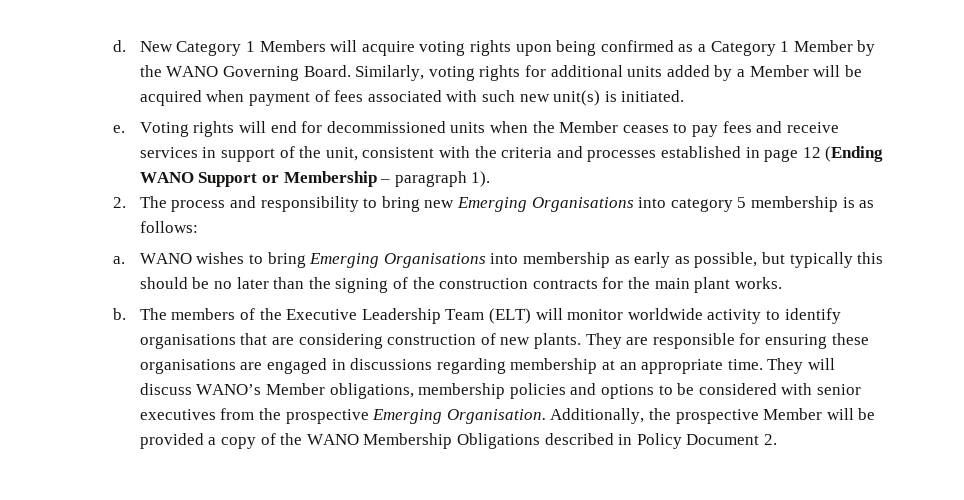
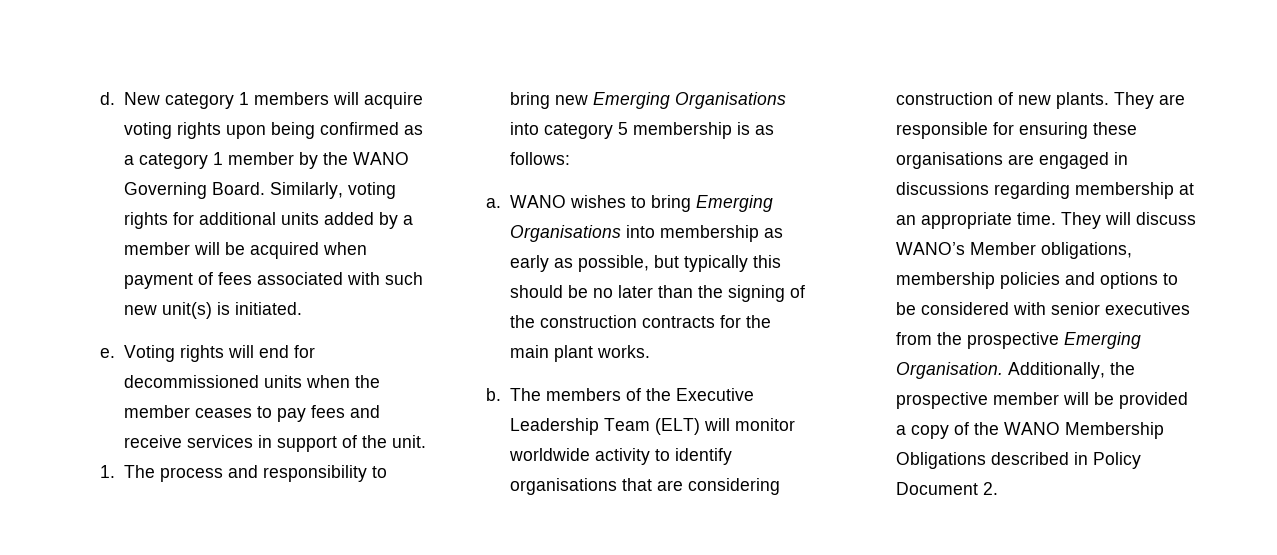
[176,40,326,56] Category 1 Members -> [164,92,329,109] category 1 members
[710,40,853,56] Category 1 Member -> [138,152,294,169] category 1 member
[749,65,809,77] Member -> [123,242,190,255] member
[559,121,619,133] Member -> [123,405,190,418] member
[325,146,884,162] [139,171,491,187] [112,197,126,208] unit, consistent with the criteria and processes established in page 12 (Ending WANO Support or Membership – paragraph 1). // 2. -> [391,435,426,448] [100,465,116,478] unit. // 1.
[763,408,823,420] Member -> [992,392,1059,405] member

